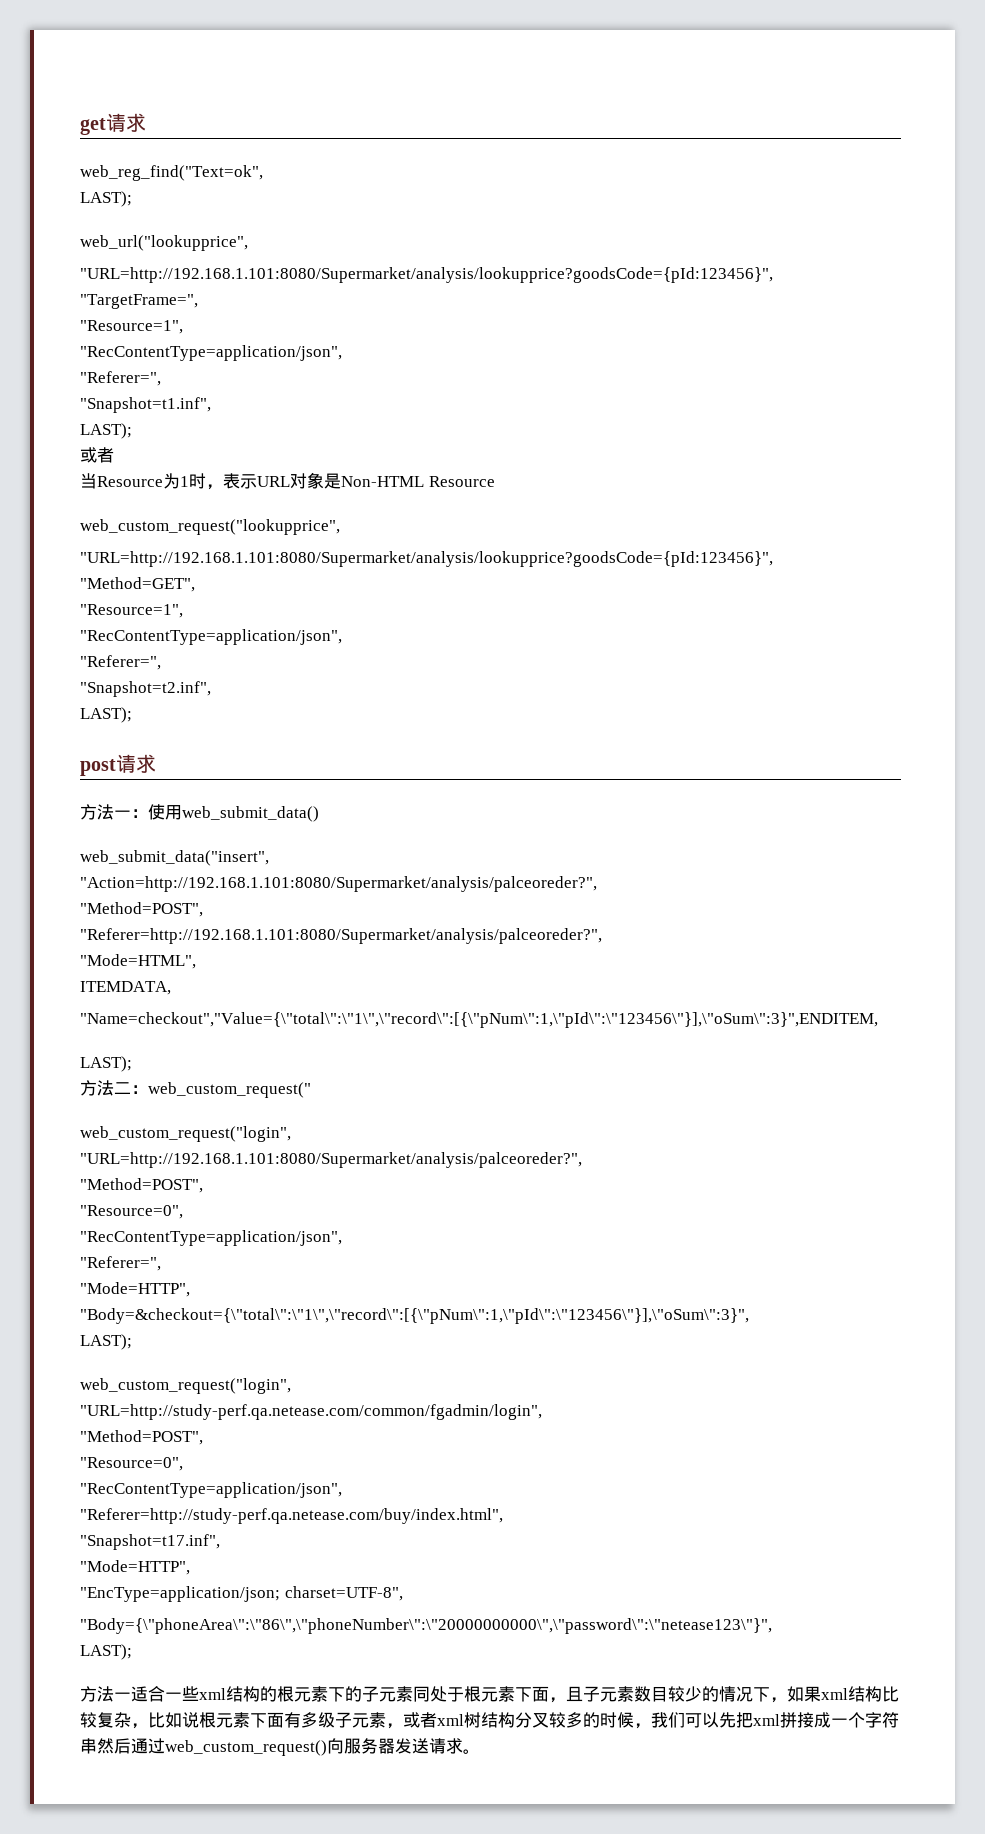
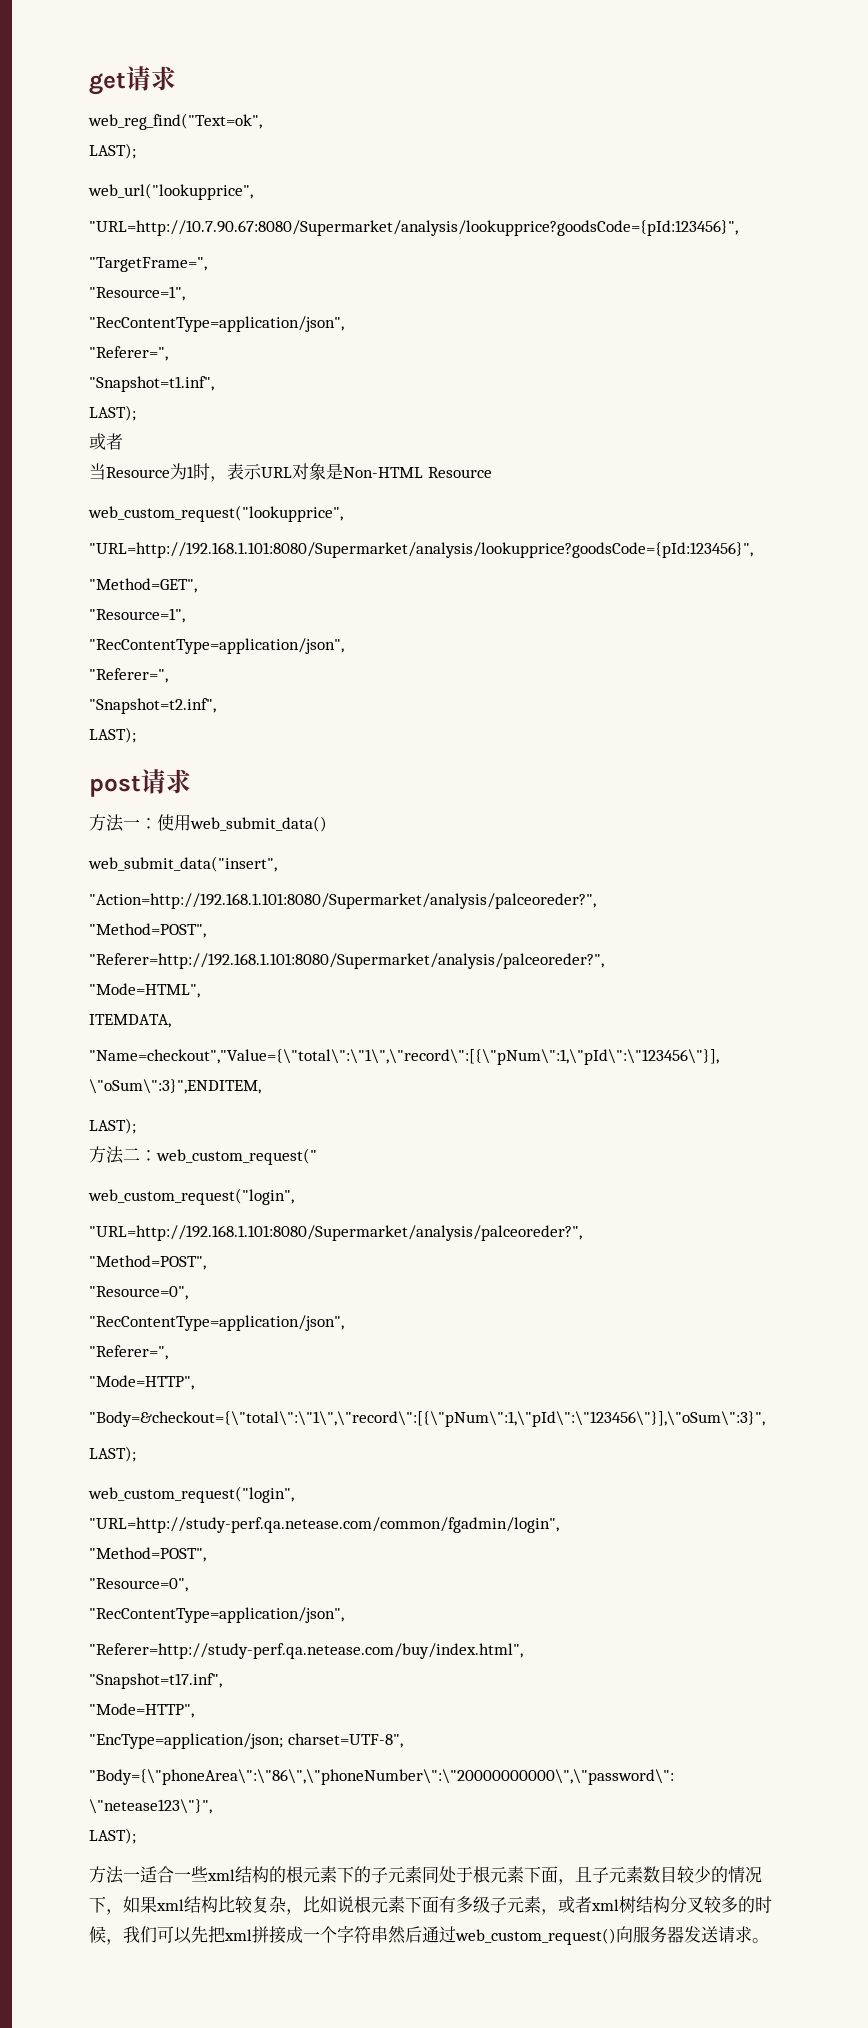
[80,267,773,283] "URL=http://192.168.1.101:8080/Supermarket/analysis/lookupprice?goodsCode={pId:123456}", -> [89,220,738,236] "URL=http://10.7.90.67:8080/Supermarket/analysis/lookupprice?goodsCode={pId:123456}",

